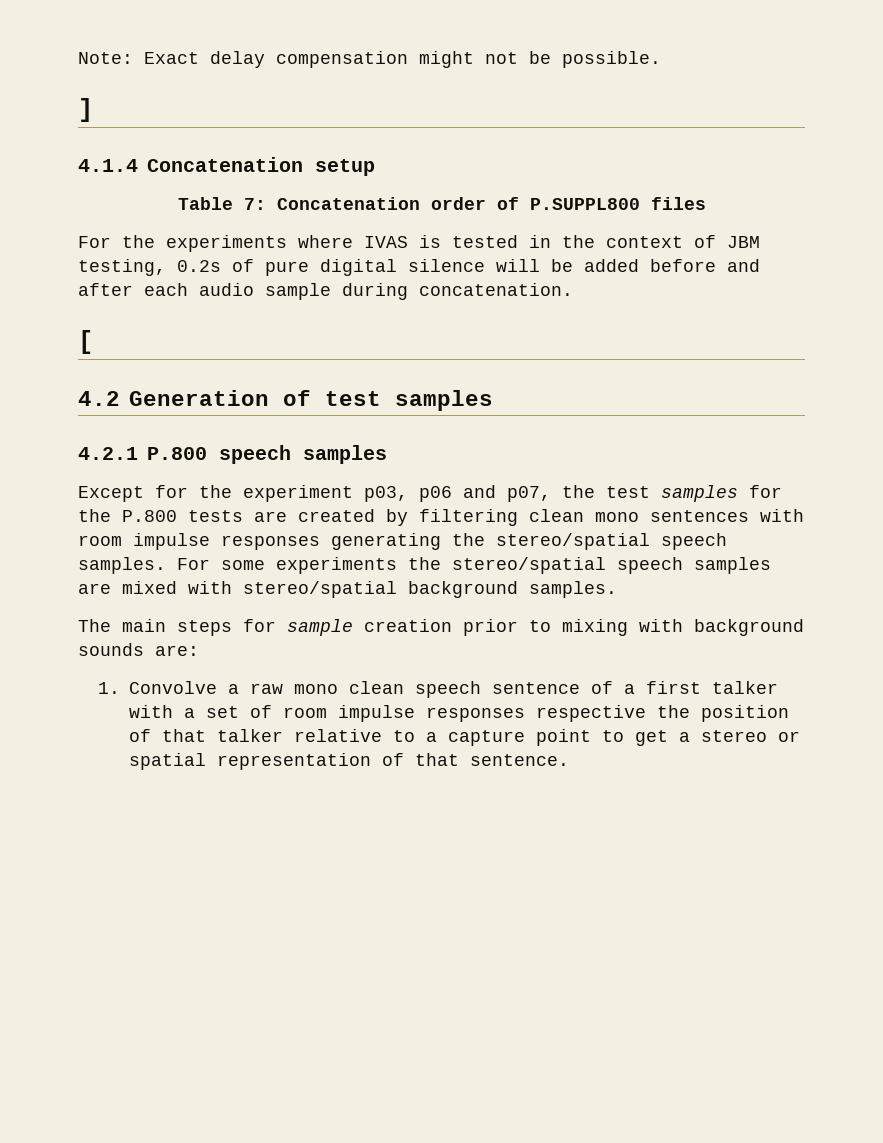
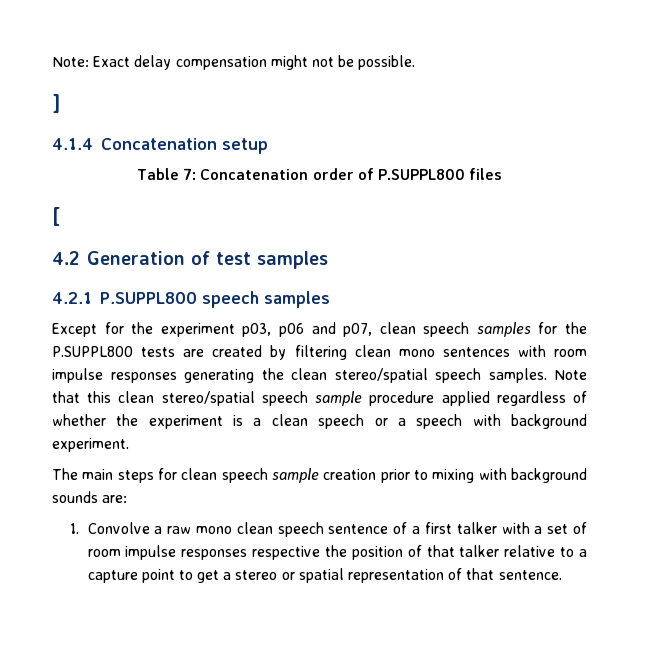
[78,235,760,252] [78,259,760,276] [78,283,573,300] // For the experiments where IVAS is tested in the context of JBM testing, 0.2s of pure digital silence will be added before and after each audio sample during concatenation. -> (503, 174) none
[147,447,207,460] P.800 -> [99,292,197,304] P.SUPPL800
[562,485,650,498] the test -> [379,322,470,337] clean speech
[122,510,177,522] P.800 -> [52,346,133,357] P.SUPPL800
(485, 539) none -> [291,368,327,380] clean
[177,557,771,574] [78,581,617,598] For some experiments the stereo/spatial speech samples are mixed with stereo/spatial background samples. -> [554,370,587,380] [52,391,587,406] [52,414,587,429] [52,438,129,452] Note that this clean stereo/spatial speech sample procedure applied regardless of whether the experiment is a clean speech or a speech with background experiment.
(276, 625) none -> [181,468,268,483] clean speech

